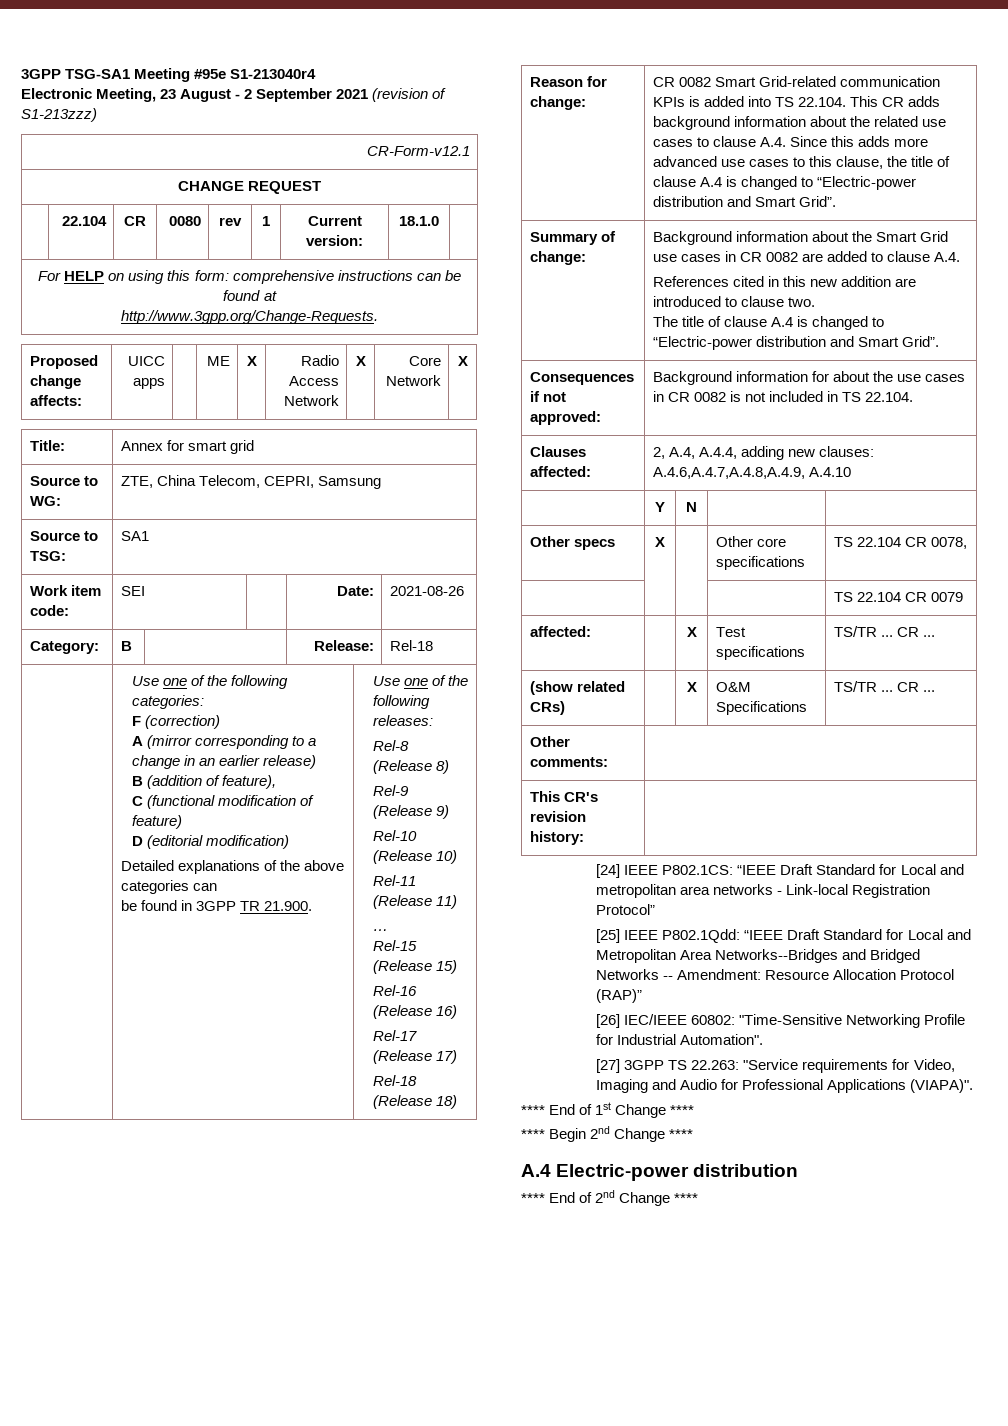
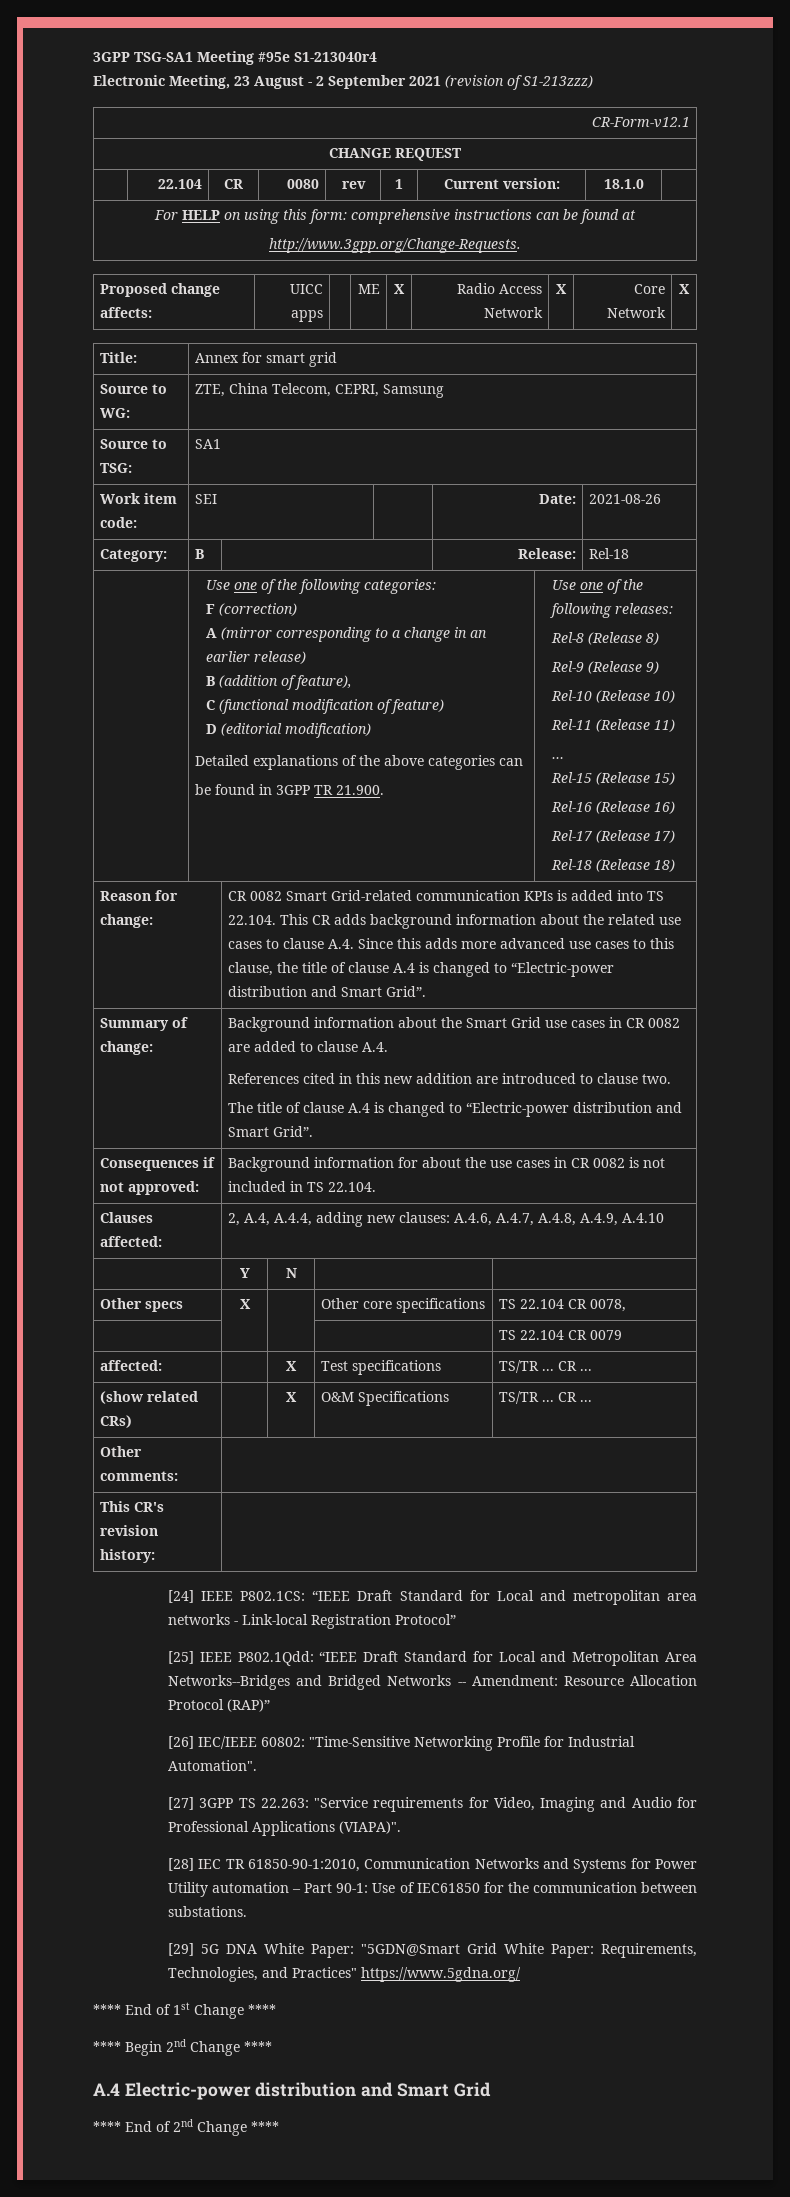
[652,467,805,479] A.4.6,A.4.7,A.4.8,A.4.9, -> [453,1213,618,1226] A.4.6, A.4.7, A.4.8, A.4.9,
(974, 1086) none -> [167,1858,697,1873] [167,1882,697,1897] [167,1906,247,1917] [167,1943,697,1958] [167,1967,521,1982] // [28] IEC TR 61850-90-1:2010, Communication Networks and Systems for Power Utility automation – Part 90-1: Use of IEC61850 for the communication between substations. // [29] 5G DNA White Paper: "5GDN@Smart Grid White Paper: Requirements, Technologies, and Practices" https://www.5gdna.org/
(799, 1170) none -> [361,2082,491,2097] and Smart Grid

